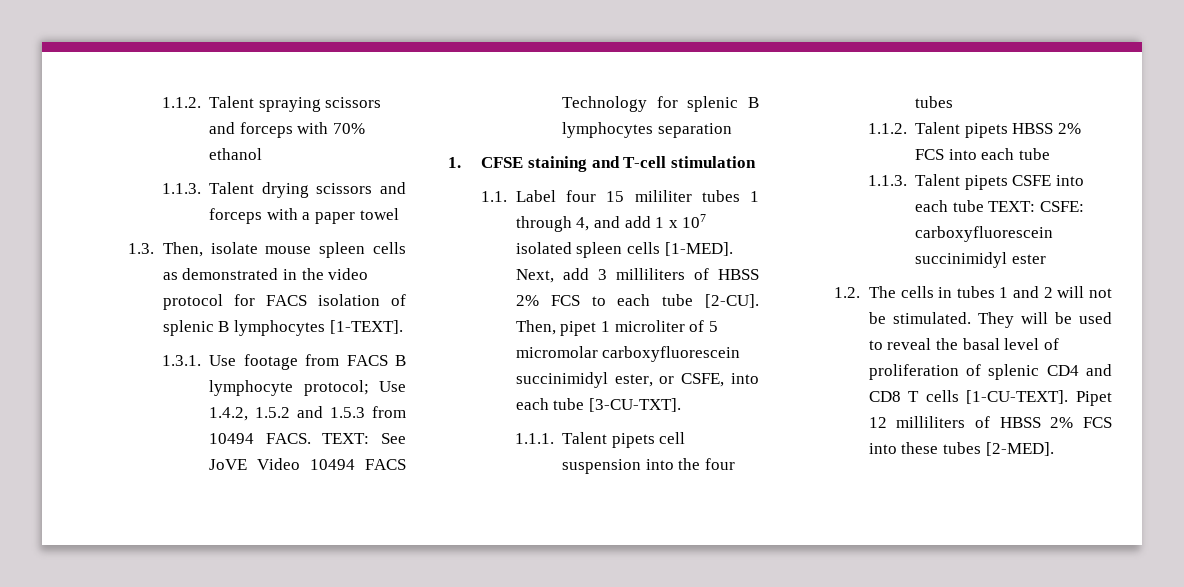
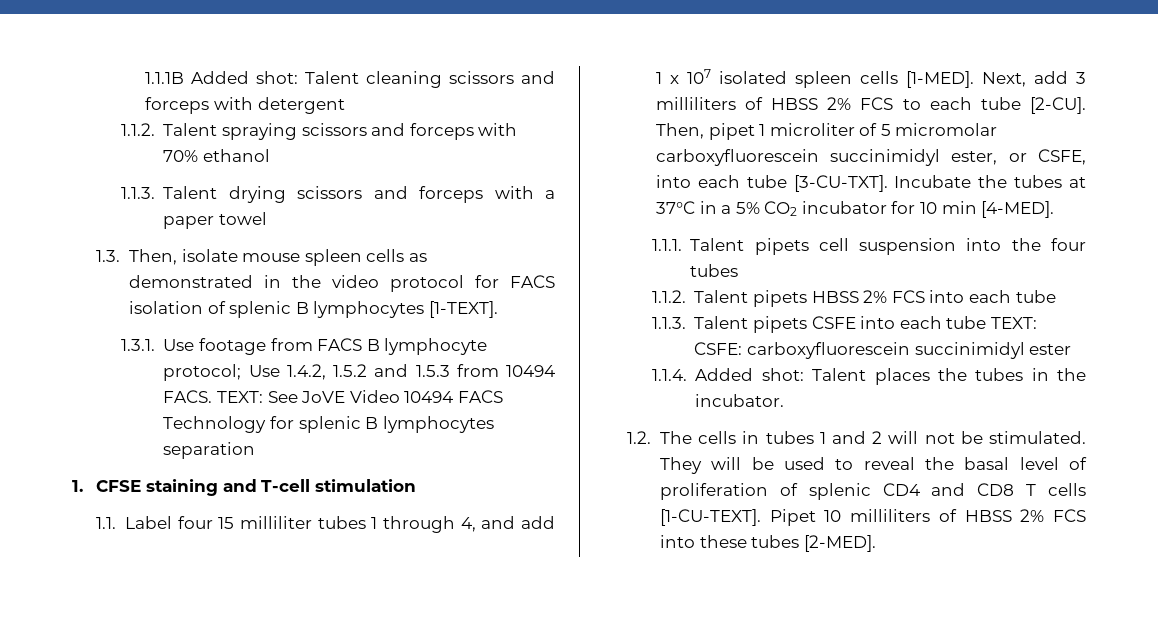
(161, 102) none -> [145,71,555,88] [145,97,345,114] 1.1.1B Added shot: Talent cleaning scissors and forceps with detergent //
[634,190,692,202] mililiter -> [239,516,312,529] milliliter
(682, 405) none -> [894,175,1086,188] [655,201,1055,218] Incubate the tubes at 37°C in a 5% CO2 incubator for 10 min [4-MED].
(1046, 259) none -> [651,368,1086,385] [695,394,785,407] // 1.1.4. Added shot: Talent places the tubes in the incubator.
[868,417,887,428] 12 -> [824,510,842,522] 10

